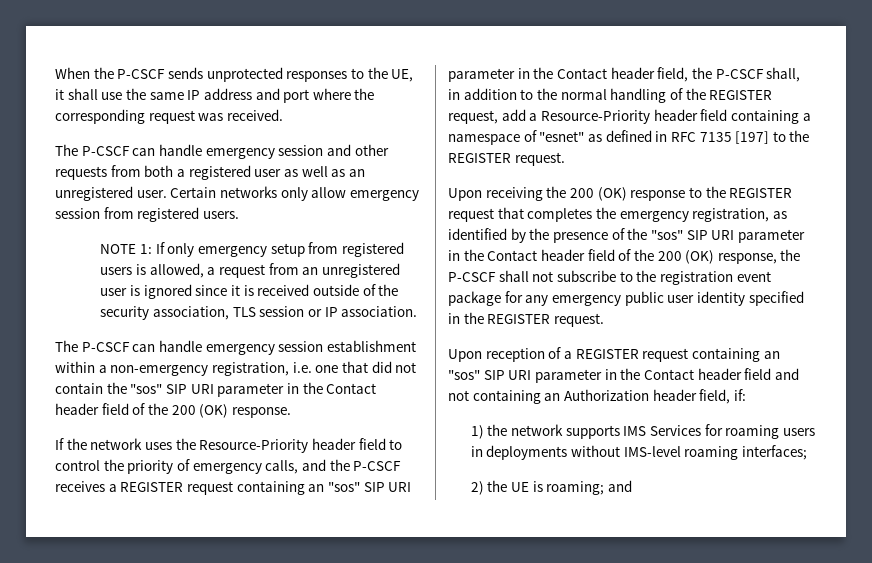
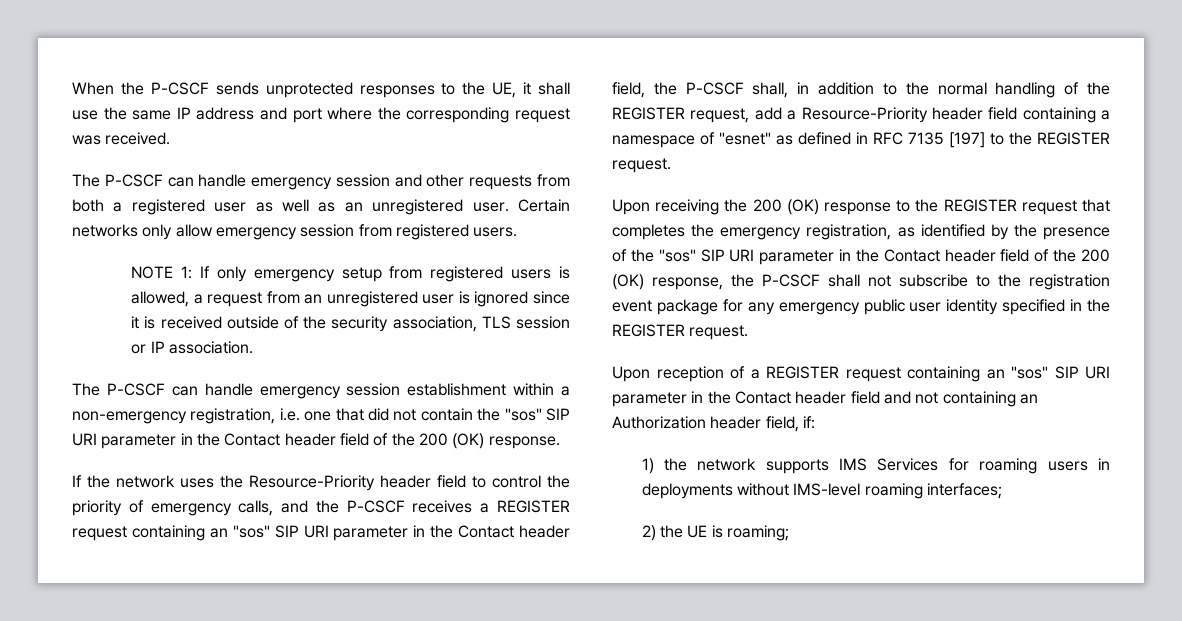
[607,480,632,492] and -> (789, 533) none

